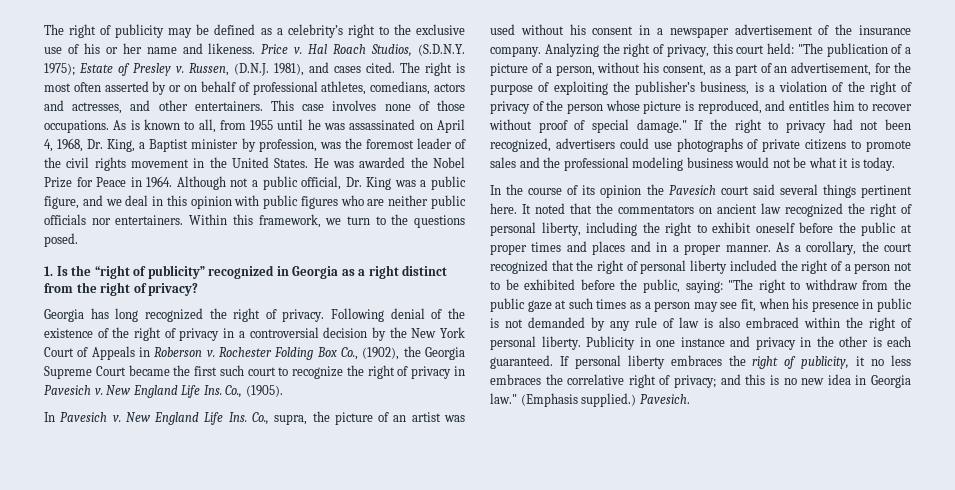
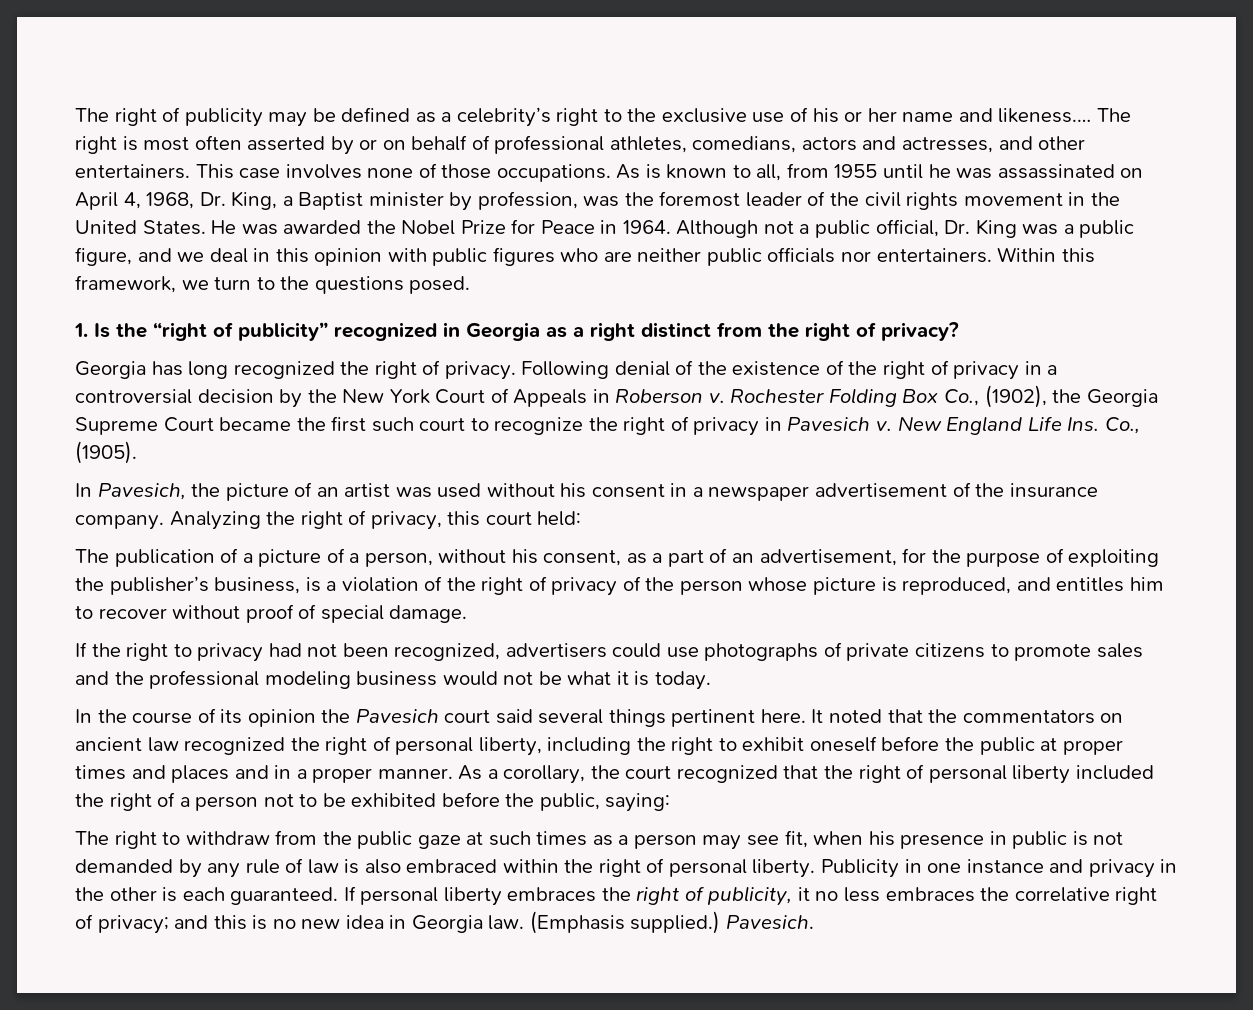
[208,43,465,57] [44,62,395,76] likeness. Price v. Hal Roach Studios, (S.D.N.Y. 1975); Estate of Presley v. Russen, (D.N.J. 1981), and cases cited. -> [998,108,1092,123] likeness.…
[60,412,308,425] Pavesich v. New England Life Ins. Co., supra, -> [97,483,186,500] Pavesich,
[797,43,823,54] "The -> [75,549,109,563] // The
[636,119,687,133] damage." -> [389,605,468,623] damage. //
[728,279,754,290] "The -> [75,831,109,845] // The
[490,393,517,404] law." -> [488,915,525,930] law.

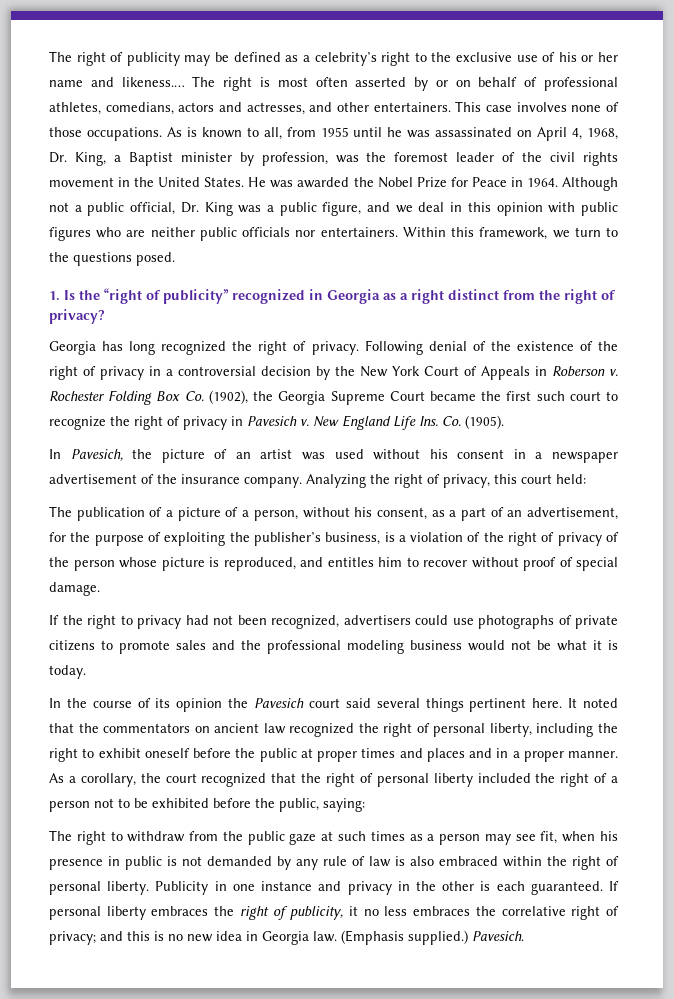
[944,389,980,406] Co., -> [184,391,204,401] Co.
[1104,417,1140,434] Co., -> [442,416,461,426] Co.

